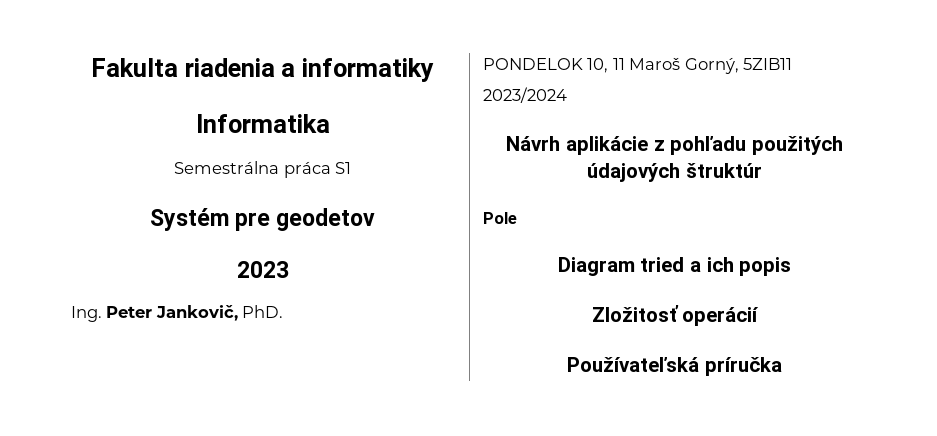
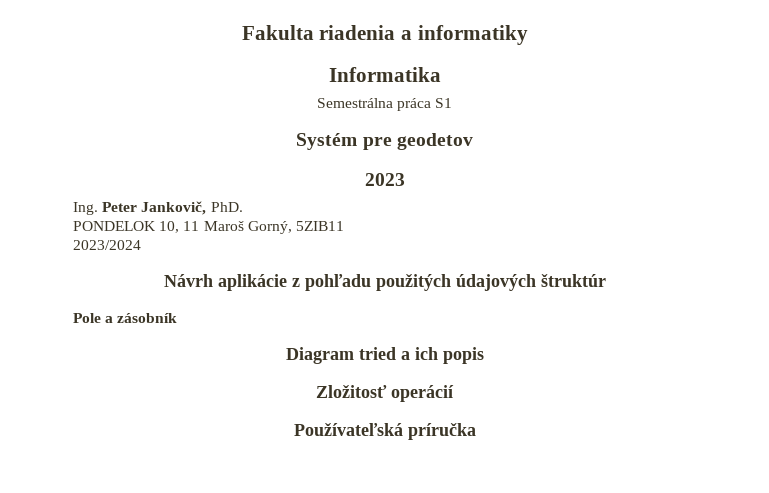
(517, 218) none -> [105,313,178,323] a zásobník

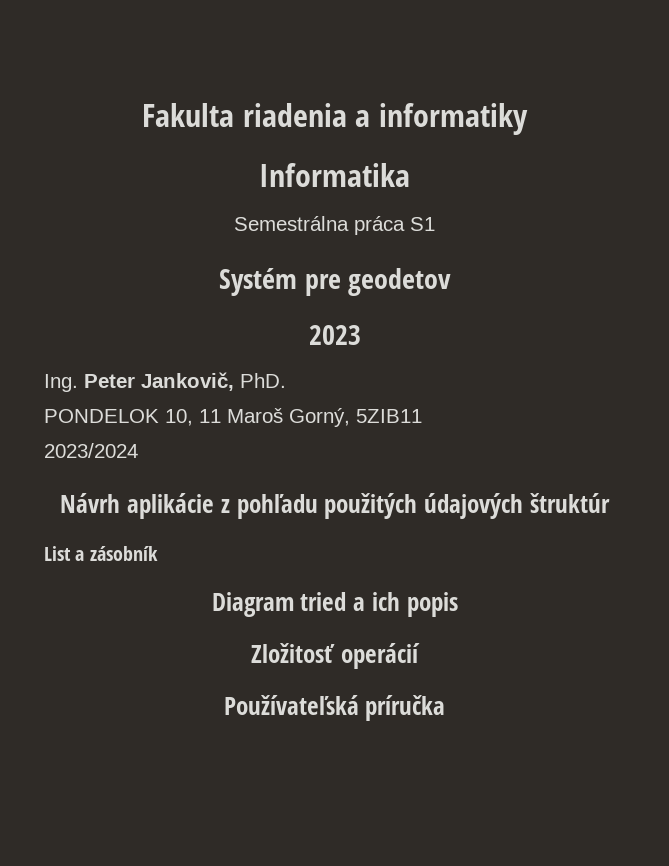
[73,313,101,323] Pole -> [44,546,71,561] List

